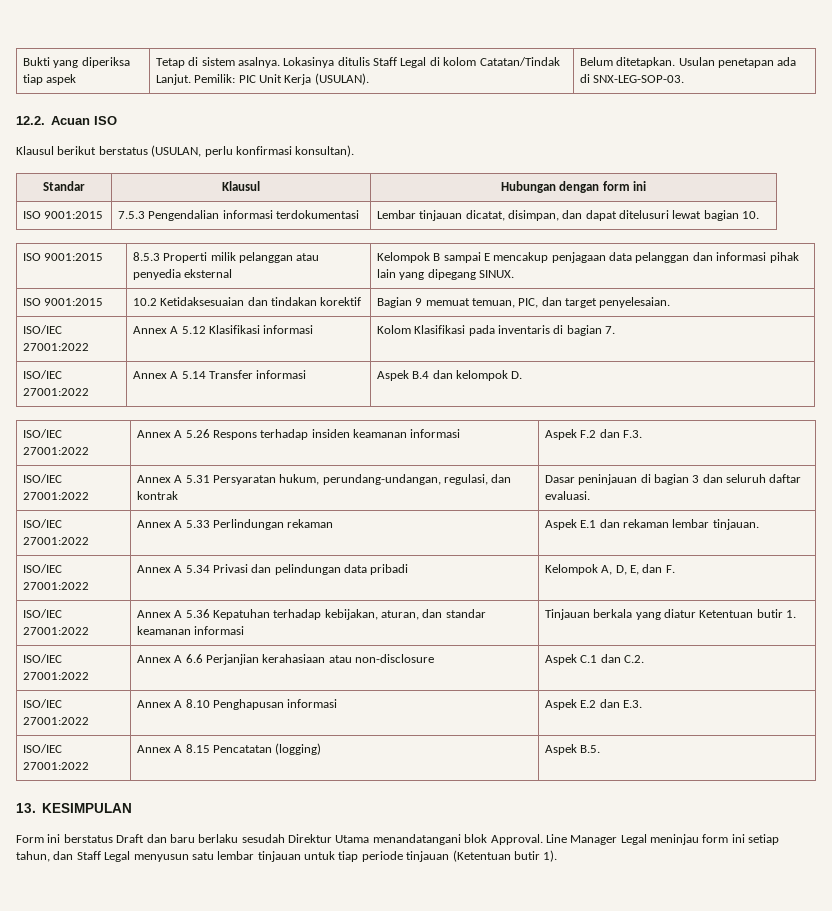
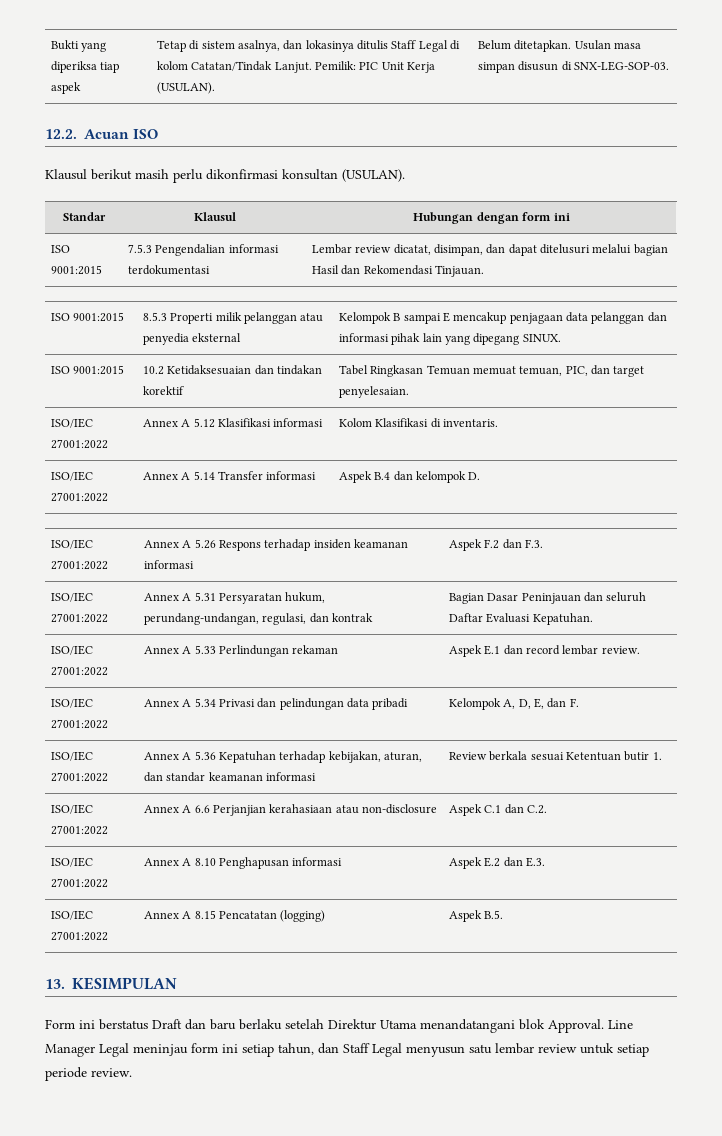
[237,57,335,68] asalnya. Lokasinya -> [237,40,354,52] asalnya, dan lokasinya
[717,57,797,68] penetapan ada -> [613,42,641,49] [477,61,559,73] masa simpan disusun
[98,145,355,157] berstatus (USULAN, perlu konfirmasi konsultan). -> [135,169,405,183] masih perlu dikonfirmasi konsultan (USULAN).
[419,210,463,221] tinjauan -> [355,245,392,253] review
[672,210,760,221] lewat bagian 10. -> [592,244,668,256] [311,265,484,277] melalui bagian Hasil dan Rekomendasi Tinjauan.
[376,297,423,308] Bagian 9 -> [338,365,470,377] Tabel Ringkasan Temuan
[468,325,616,336] pada inventaris di bagian 7. -> [430,418,498,428] di inventaris.
[544,474,802,485] [544,491,590,500] Dasar peninjauan di bagian 3 dan seluruh daftar evaluasi. -> [448,592,647,604] [448,613,593,625] Bagian Dasar Peninjauan dan seluruh Daftar Evaluasi Kepatuhan.
[622,519,759,530] rekaman lembar tinjauan. -> [525,645,640,655] record lembar review.
[544,609,696,620] Tinjauan berkala yang diatur -> [448,751,564,761] Review berkala sesuai
[241,834,285,843] sesudah -> [285,1019,324,1029] setelah
[257,850,558,862] tinjauan untuk tiap periode tinjauan (Ketentuan butir 1). -> [538,1043,649,1057] [45,1067,132,1081] review untuk setiap periode review.

